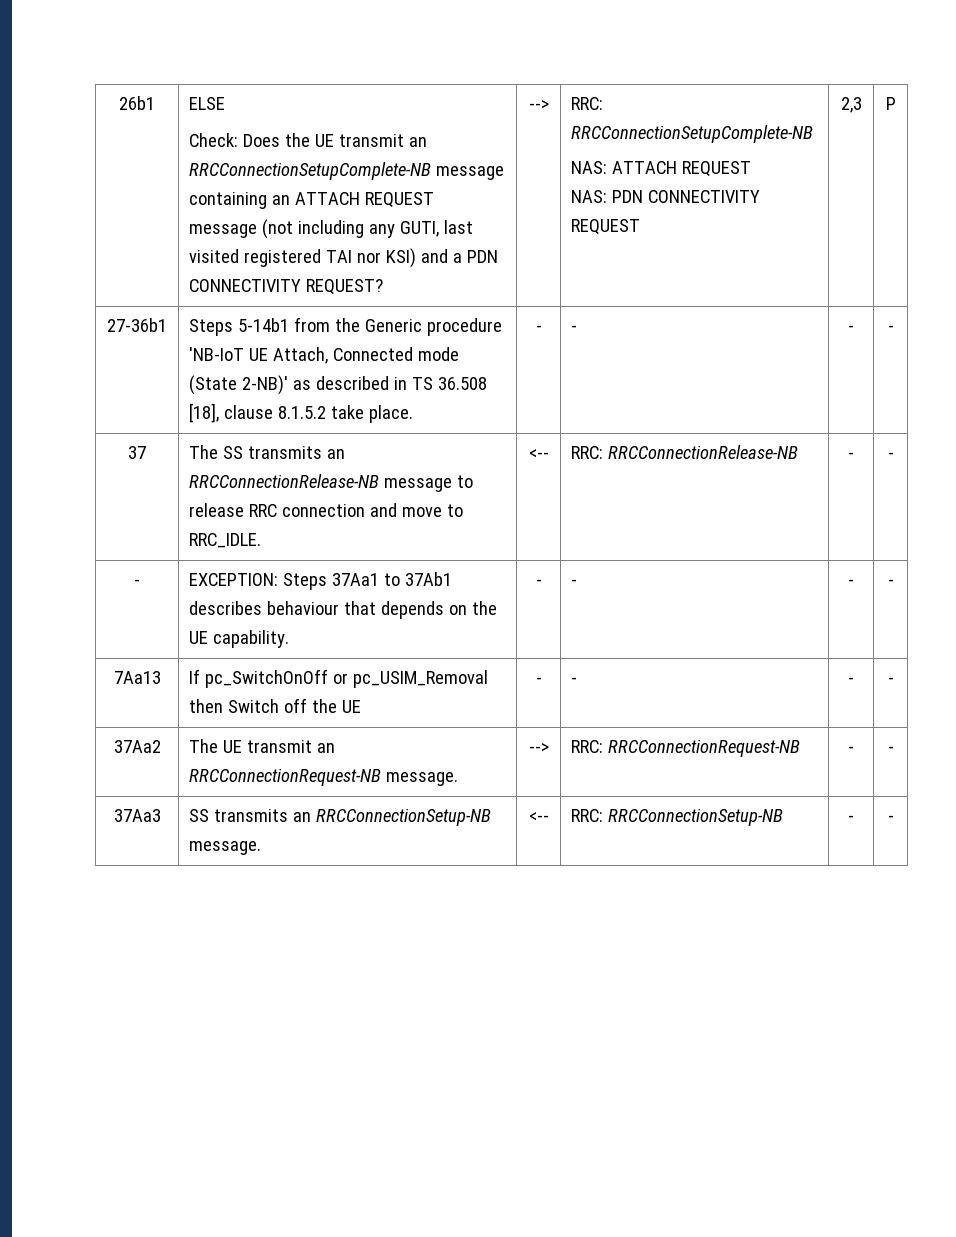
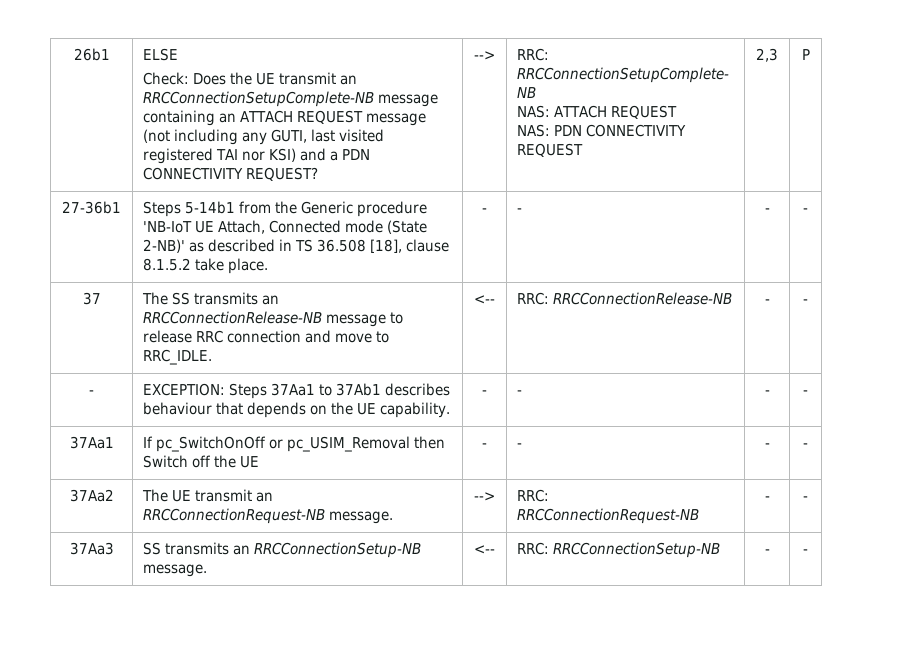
[113,671,161,684] 7Aa13 -> [69,436,114,449] 37Aa1

